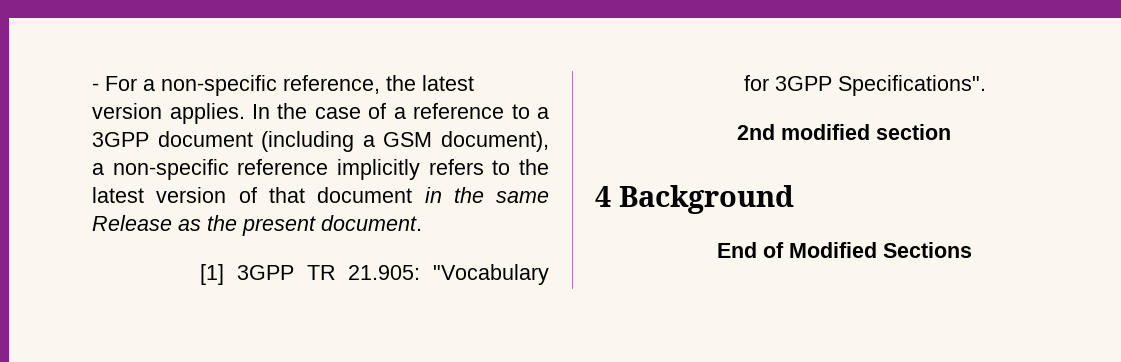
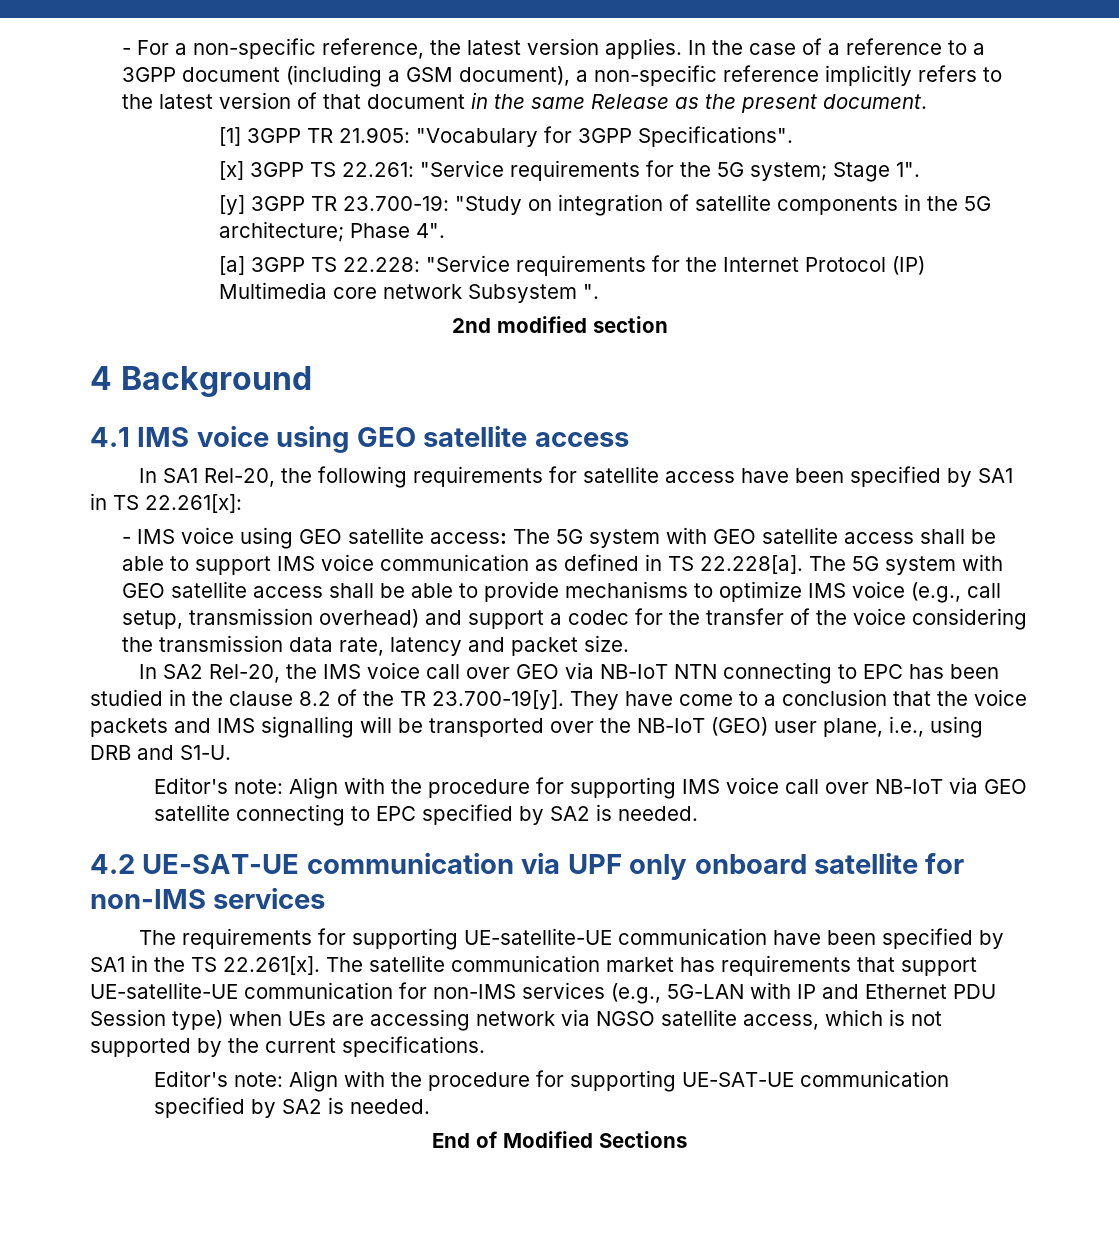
(987, 85) none -> [218,160,920,182] [218,194,991,216] [218,221,445,242] [218,255,925,276] [218,282,599,303] // [x] 3GPP TS 22.261: "Service requirements for the 5G system; Stage 1". // [y] 3GPP TR 23.700-19: "Study on integration of satellite components in the 5G architecture; Phase 4". // [a] 3GPP TS 22.228: "Service requirements for the Internet Protocol (IP) Multimedia core network Subsystem ".
(794, 199) none -> [90,425,629,453] [139,466,1014,488] [90,493,242,513] [122,527,997,549] [122,554,1004,575] [122,581,1002,603] [122,608,1028,630] [122,635,630,656] [139,662,1000,684] [90,689,1027,710] [90,716,983,738] [90,745,231,760] [154,777,1028,799] [154,804,699,826] [90,852,965,880] [90,887,326,909] [139,928,1005,950] [90,955,977,976] [90,982,996,1004] [90,1009,942,1031] [90,1036,485,1057] [154,1070,950,1092] [154,1097,431,1118] // 4.1 IMS voice using GEO satellite access // In SA1 Rel-20, the following requirements for satellite access have been specified by SA1 in TS 22.261[x]: // - IMS voice using GEO satellite access: The 5G system with GEO satellite access shall be able to support IMS voice communication as defined in TS 22.228[a]. The 5G system with GEO satellite access shall be able to provide mechanisms to optimize IMS voice (e.g., call setup, transmission overhead) and support a codec for the transfer of the voice considering the transmission data rate, latency and packet size. // In SA2 Rel-20, the IMS voice call over GEO via NB-IoT NTN connecting to EPC has been studied in the clause 8.2 of the TR 23.700-19[y]. They have come to a conclusion that the voice packets and IMS signalling will be transported over the NB-IoT (GEO) user plane, i.e., using DRB and S1-U. // Editor's note: Align with the procedure for supporting IMS voice call over NB-IoT via GEO satellite connecting to EPC specified by SA2 is needed. // 4.2 UE-SAT-UE communication via UPF only onboard satellite for non-IMS services // The requirements for supporting UE-satellite-UE communication have been specified by SA1 in the TS 22.261[x]. The satellite communication market has requirements that support UE-satellite-UE communication for non-IMS services (e.g., 5G-LAN with IP and Ethernet PDU Session type) when UEs are accessing network via NGSO satellite access, which is not supported by the current specifications. // Editor's note: Align with the procedure for supporting UE-SAT-UE communication specified by SA2 is needed.

